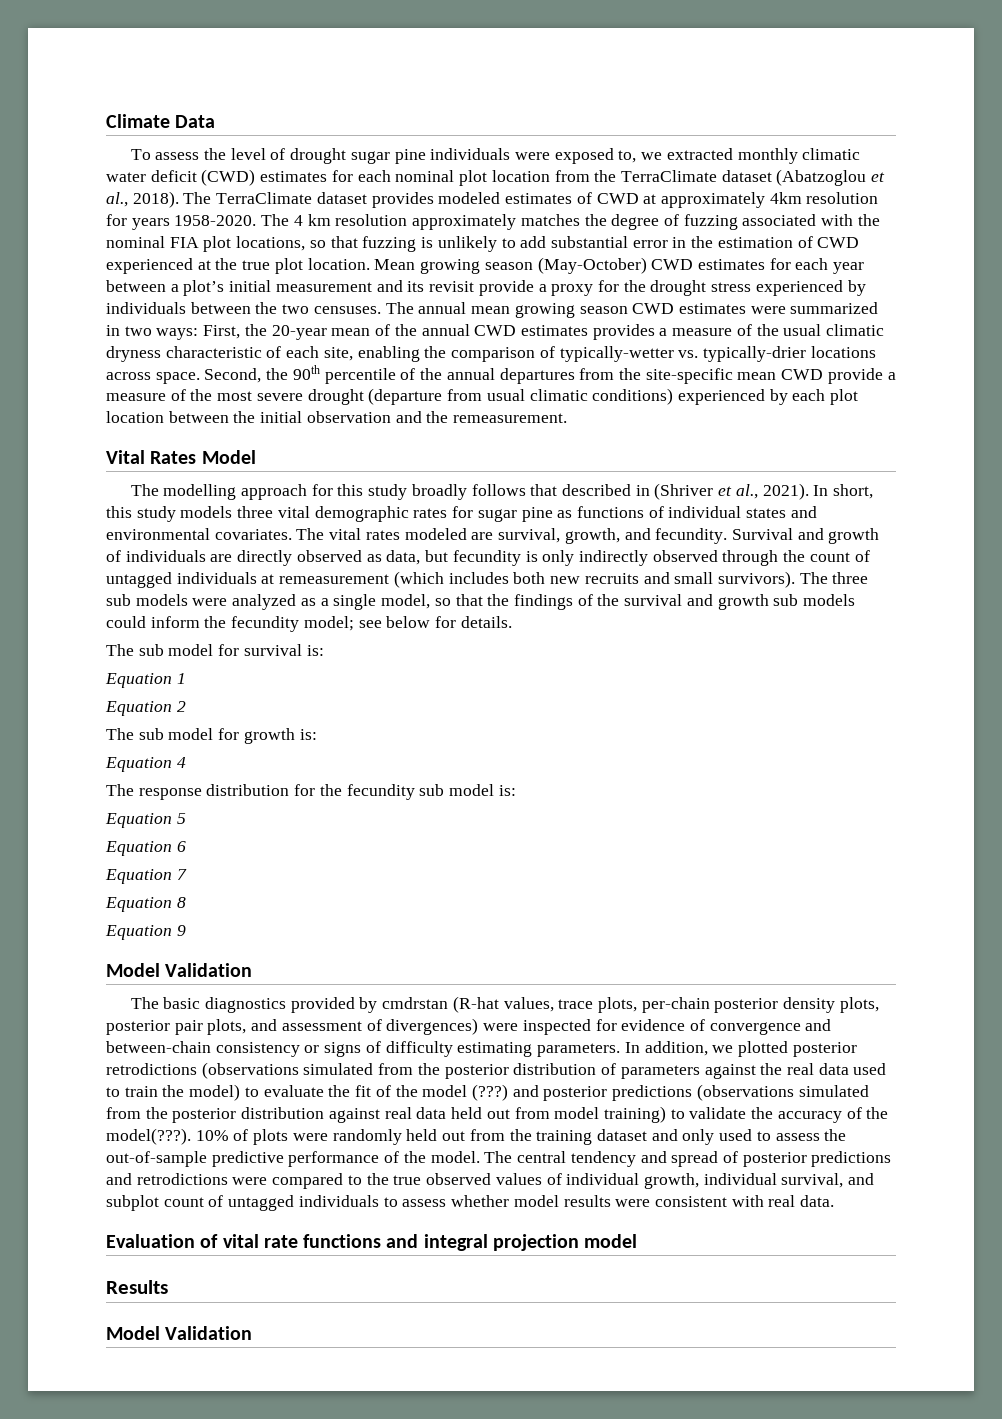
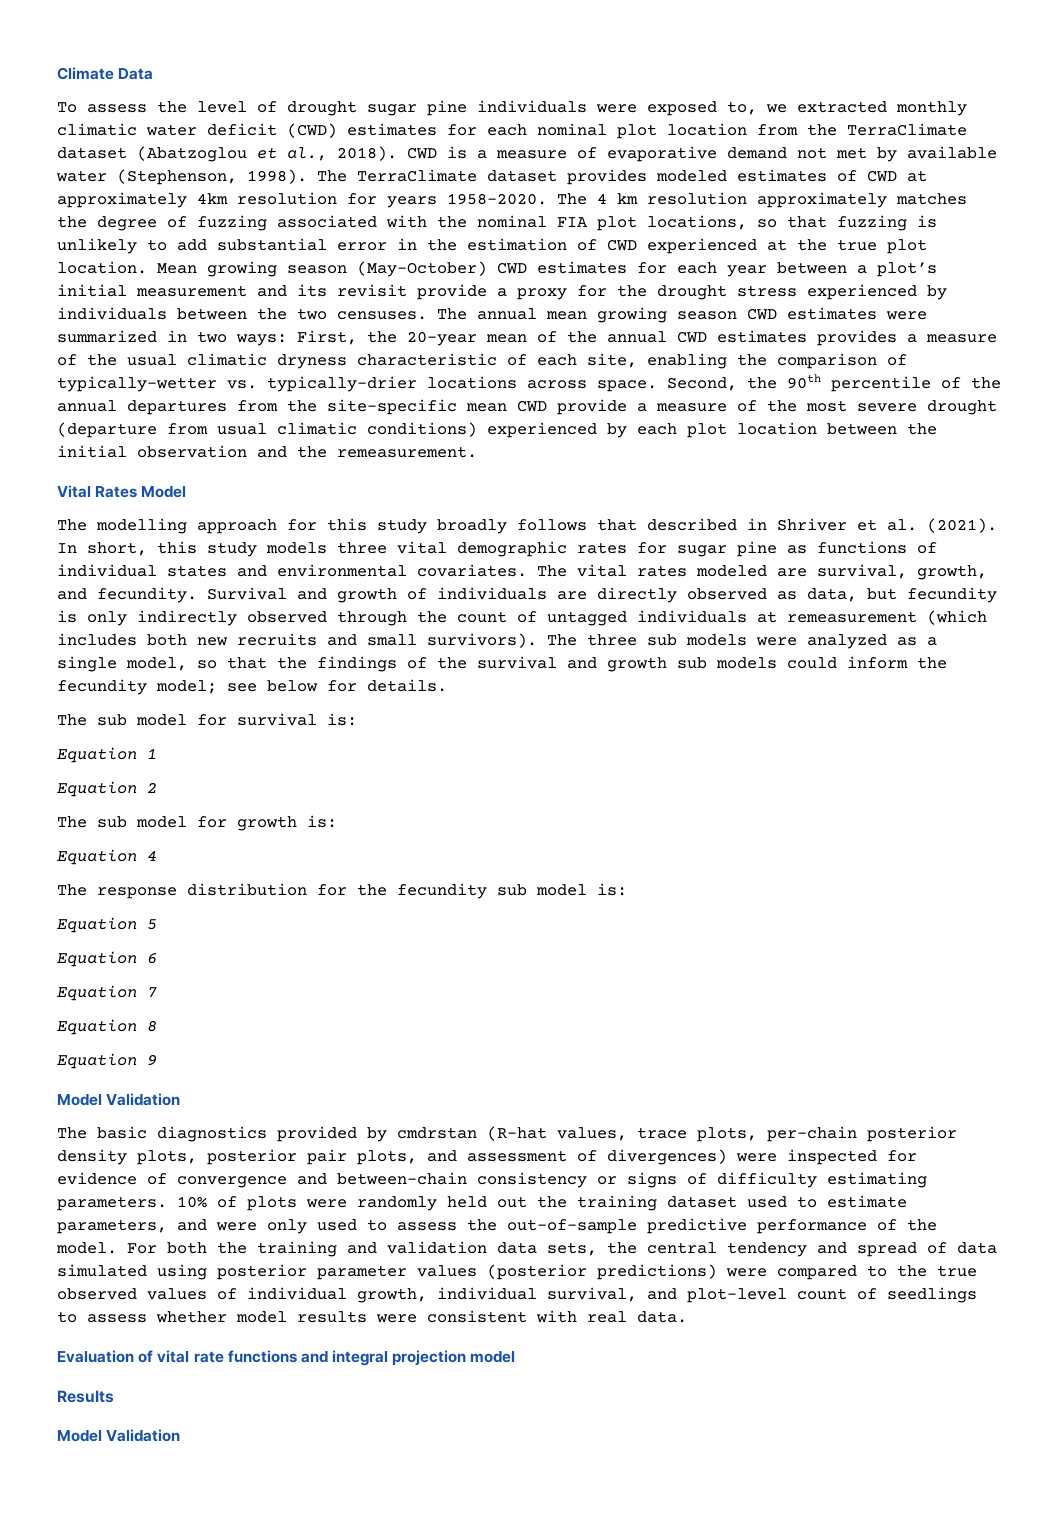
(179, 199) none -> [407,146,997,162] [56,169,307,185] CWD is a measure of evaporative demand not met by available water (Stephenson, 1998).
[654,483,809,500] (Shriver et al., 2021). -> [777,518,997,533] Shriver et al. (2021).
[624,1041,857,1057] [106,1062,887,1079] [106,1084,869,1101] [106,1106,889,1123] [106,1128,191,1145] In addition, we plotted posterior retrodictions (observations simulated from the posterior distribution of parameters against the real data used to train the model) to evaluate the fit of the model (???) and posterior predictions (observations simulated from the posterior distribution against real data held out from model training) to validate the accuracy of the model(???). -> (167, 1203) none
[469,1129,505,1141] from -> (527, 1202) none
[651,1129,678,1141] and -> [747,1195,907,1208] [57,1219,257,1234] used to estimate parameters, and were
[484,1151,513,1163] The -> [127,1241,637,1257] For both the training and validation data sets, the
[742,1151,892,1167] [106,1173,228,1185] posterior predictions and retrodictions -> [957,1242,997,1254] [57,1264,717,1280] data simulated using posterior parameter values (posterior predictions)
[106,1195,379,1211] subplot count of untagged individuals -> [687,1287,977,1303] plot-level count of seedlings

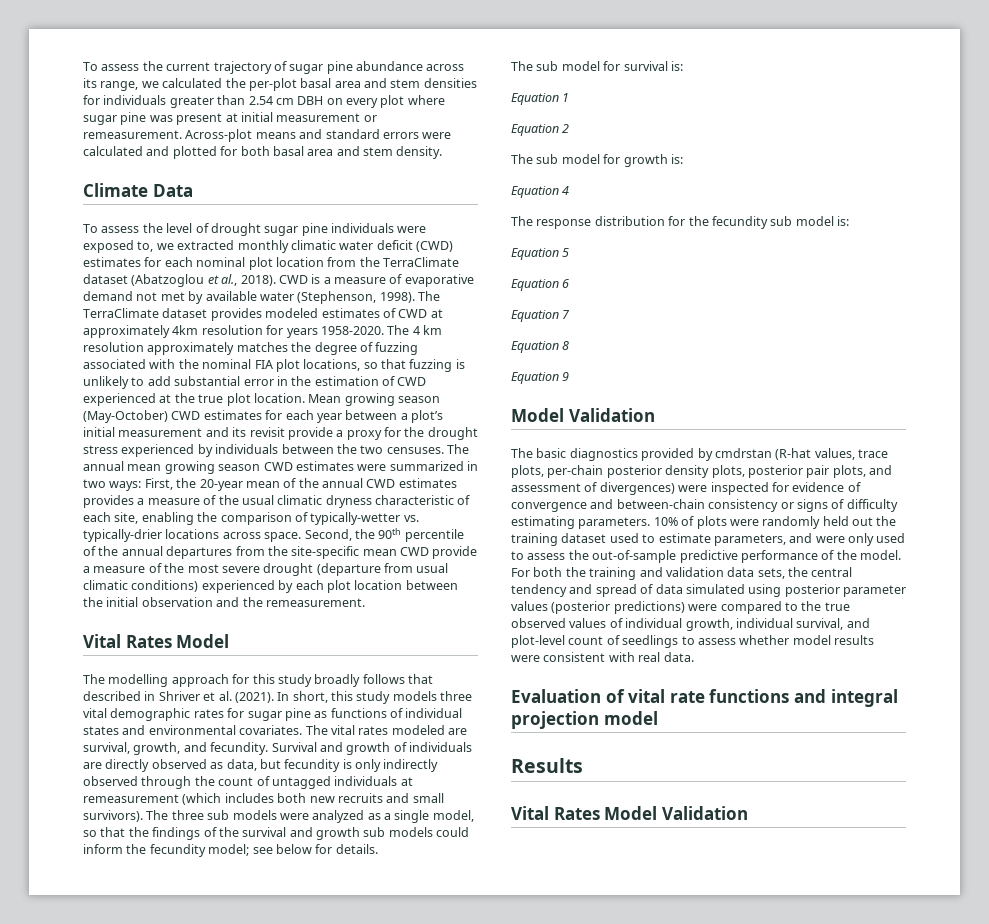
(57, 73) none -> [83,61,465,74] [83,78,477,91] [83,95,445,108] [83,112,377,125] [83,129,452,142] [83,146,443,159] To assess the current trajectory of sugar pine abundance across its range, we calculated the per-plot basal area and stem densities for individuals greater than 2.54 cm DBH on every plot where sugar pine was present at initial measurement or remeasurement. Across-plot means and standard errors were calculated and plotted for both basal area and stem density. //
(114, 1396) none -> [511,806,600,820] Vital Rates

